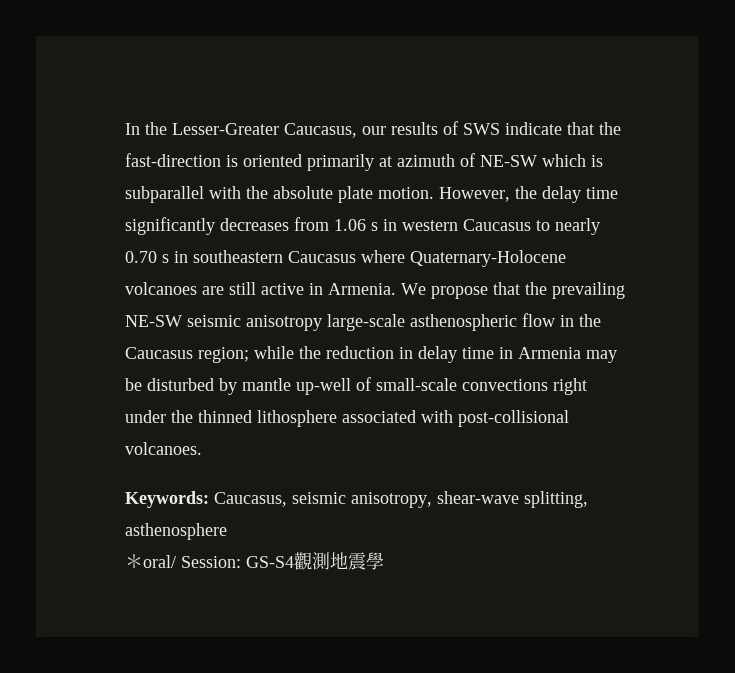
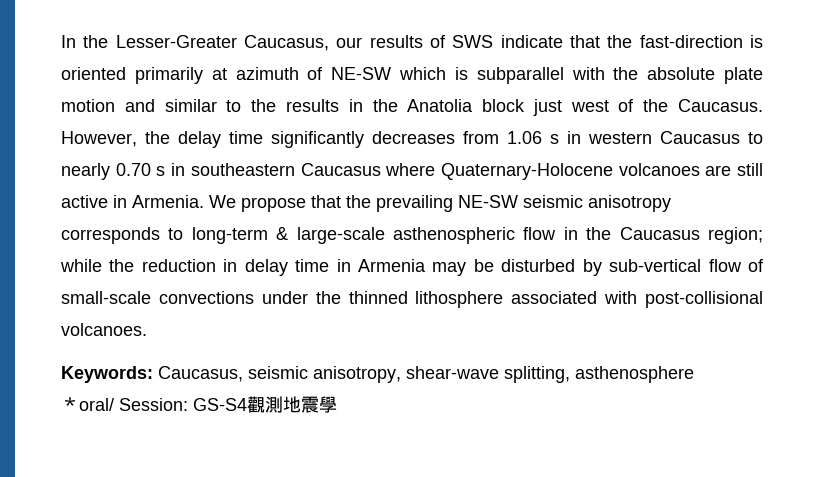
[378,187,434,199] motion. -> [61,99,764,116] motion and similar to the results in the Anatolia block just west of the Caucasus.
(322, 323) none -> [61,227,289,244] corresponds to long-term &
[242,378,351,395] mantle up-well -> [609,259,742,272] sub-vertical flow
[553,378,587,395] right -> (254, 297) none

